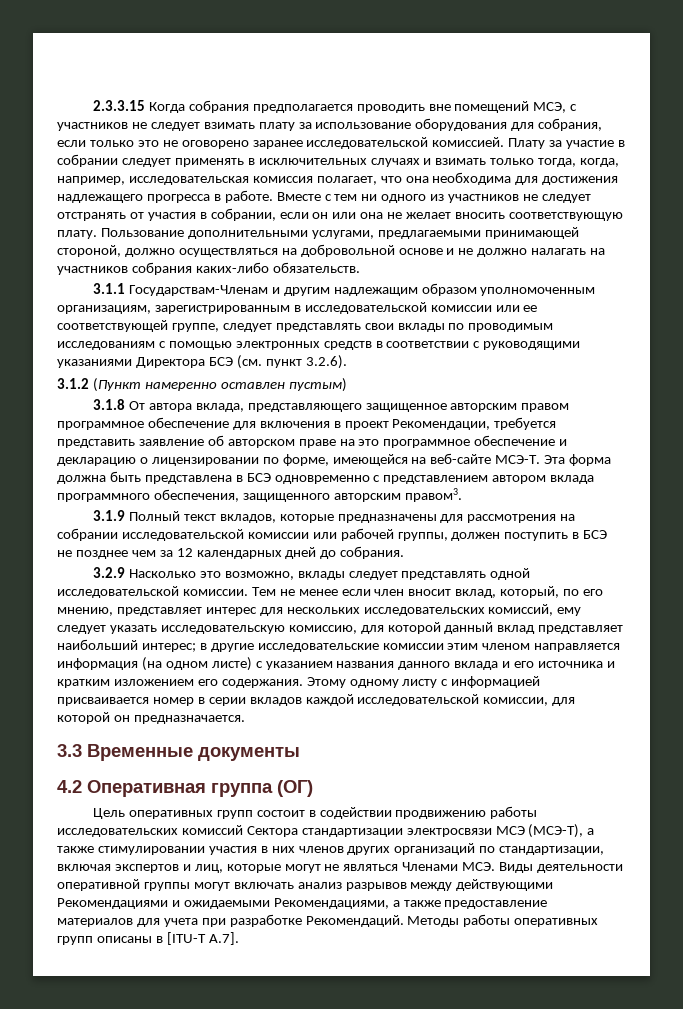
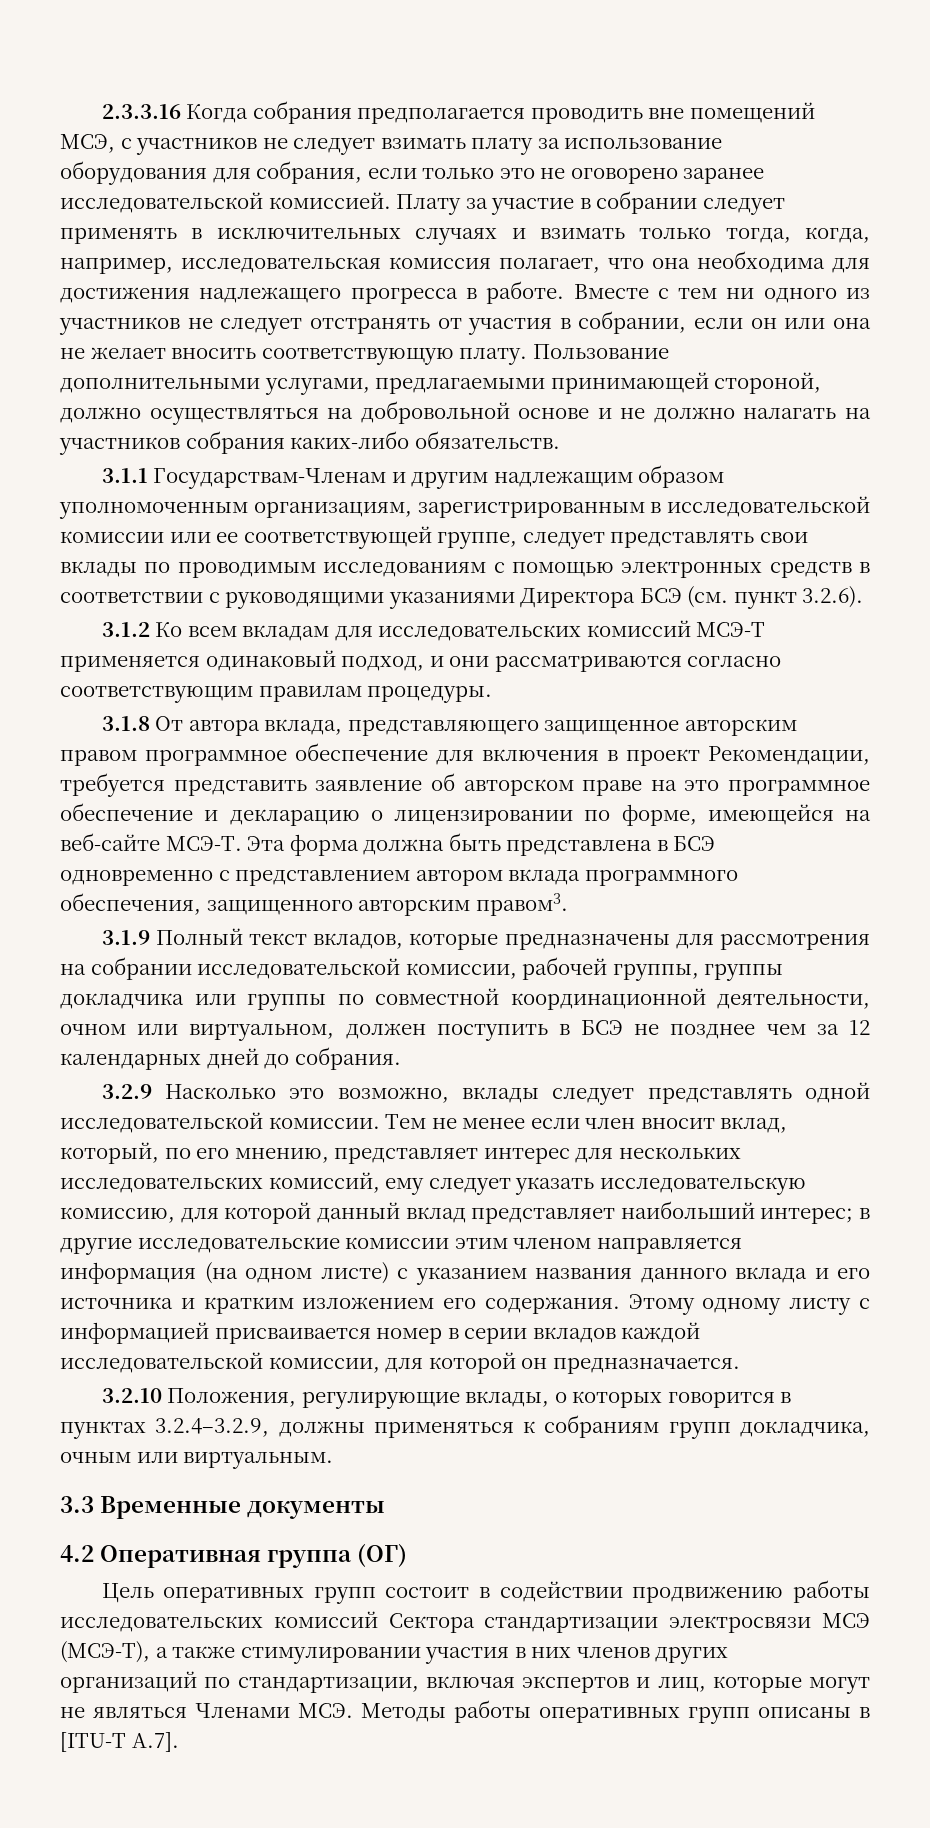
[92,100,145,111] 2.3.3.15 -> [101,104,181,119] 2.3.3.16
[92,378,347,392] (Пункт намеренно оставлен пустым) -> [155,620,766,641] [60,650,782,672] [60,686,493,703] Ко всем вкладам для исследовательских комиссий МСЭ-Т применяется одинаковый подход, и они рассматриваются согласно соответствующим правилам процедуры.
[247,528,448,541] комиссии или рабочей группы, -> [405,957,784,981] [60,988,870,1011] [60,1024,335,1041] комиссии, рабочей группы, группы докладчика или группы по совместной координационной деятельности, очном или виртуальном,
(245, 719) none -> [101,1388,792,1409] [60,1415,870,1439] [60,1452,334,1469] // 3.2.10 Положения, регулирующие вклады, о которых говорится в пунктах 3.2.4–3.2.9, должны применяться к собраниям групп докладчика, очным или виртуальным.
[499,862,624,873] [57,879,554,891] [57,898,548,909] [57,914,404,927] Виды деятельности оперативной группы могут включать анализ разрывов между действующими Рекомендациями и ожидаемыми Рекомендациями, а также предоставление материалов для учета при разработке Рекомендаций. -> (353, 1710) none

